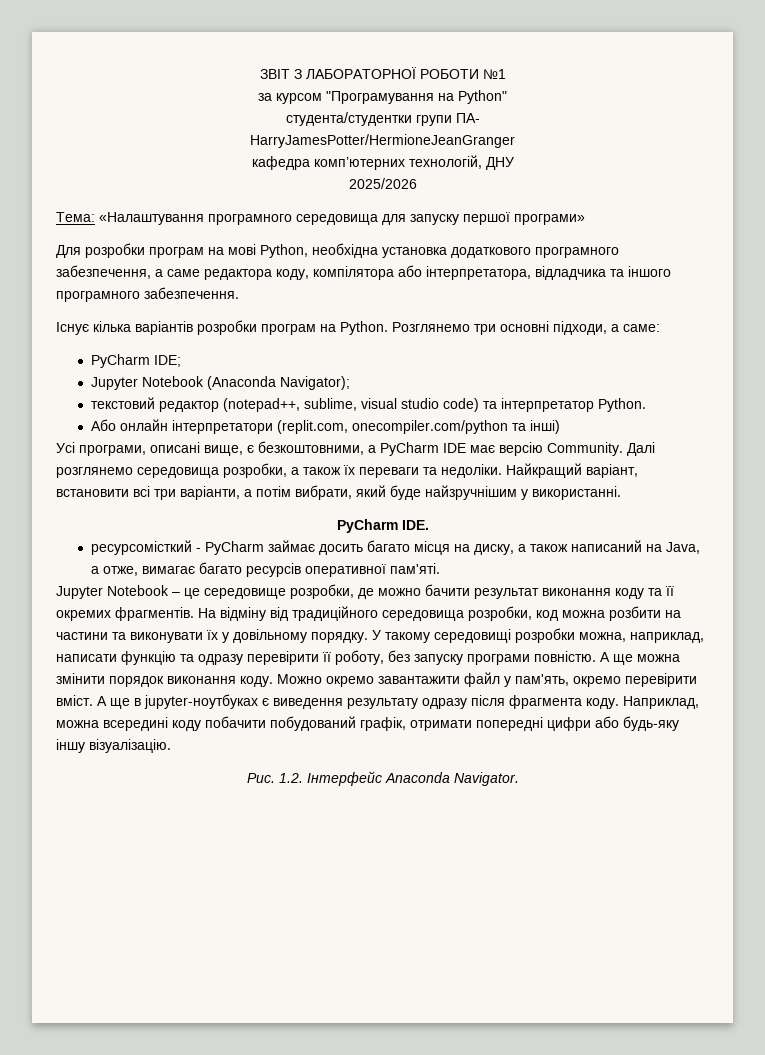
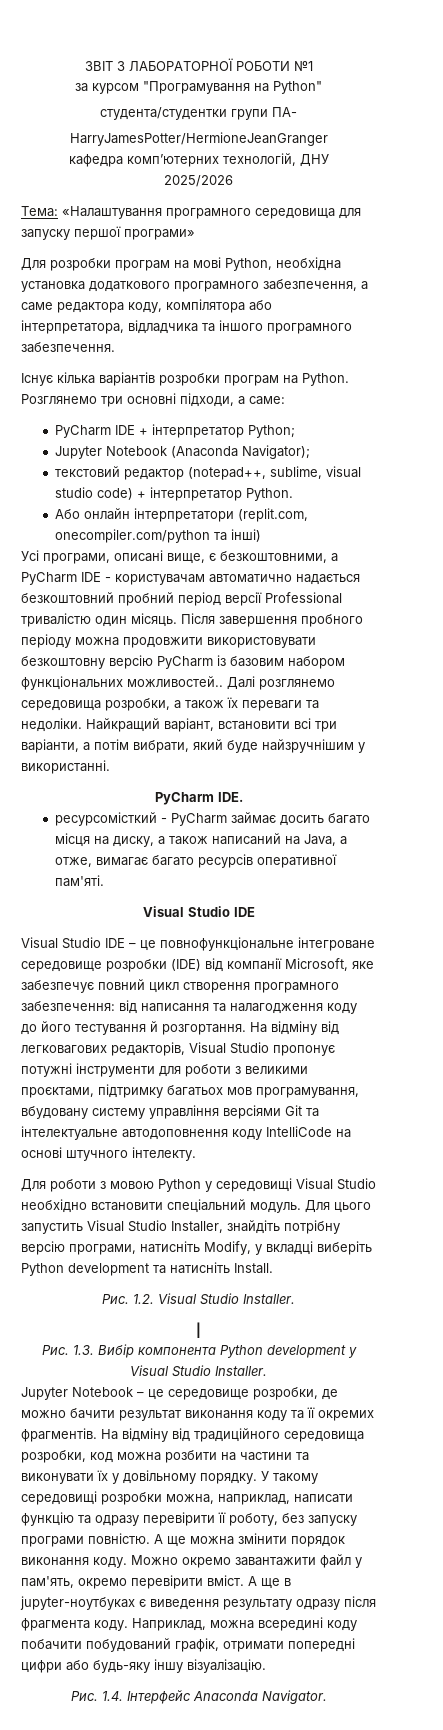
[153,355,181,367] IDE; -> [114,424,295,438] IDE + інтерпретатор Python;
[482,401,497,409] та -> [136,491,146,498] +
[470,442,623,456] має версію Community. -> [105,574,360,585] [21,592,342,606] [21,613,363,627] [21,634,316,648] [21,655,345,669] [21,676,223,690] - користувачам автоматично надається безкоштовний пробний період версії Professional тривалістю один місяць. Після завершення пробного періоду можна продовжити використовувати безкоштовну версію PyCharm із базовим набором функціональних можливостей..
(440, 568) none -> [142,906,255,917] [21,937,375,951] [21,958,374,972] [21,979,339,993] [21,1000,357,1014] [21,1021,339,1035] [21,1042,335,1056] [21,1063,308,1077] [21,1084,359,1098] [21,1105,319,1119] [21,1126,351,1140] [21,1147,196,1161] [21,1178,376,1192] [21,1199,371,1213] [21,1220,340,1234] [21,1241,372,1255] [21,1262,273,1276] [102,1293,295,1305] [196,1322,201,1338] [41,1344,357,1358] [130,1365,267,1377] // Visual Studio IDE // Visual Studio IDE – це повнофункціональне інтегроване середовище розробки (IDE) від компанії Microsoft, яке забезпечує повний цикл створення програмного забезпечення: від написання та налагодження коду до його тестування й розгортання. На відміну від легковагових редакторів, Visual Studio пропонує потужні інструменти для роботи з великими проєктами, підтримку багатьох мов програмування, вбудовану систему управління версіями Git та інтелектуальне автодоповнення коду IntelliCode на основі штучного інтелекту. // Для роботи з мовою Python у середовищі Visual Studio необхідно встановити спеціальний модуль. Для цього запустить Visual Studio Installer, знайдіть потрібну версію програми, натисніть Modify, у вкладці виберіть Python development та натисніть Install. // Рис. 1.2. Visual Studio Installer. // | // Рис. 1.3. Вибір компонента Python development у Visual Studio Installer.
[278,773,303,783] 1.2. -> [101,1691,123,1701] 1.4.

